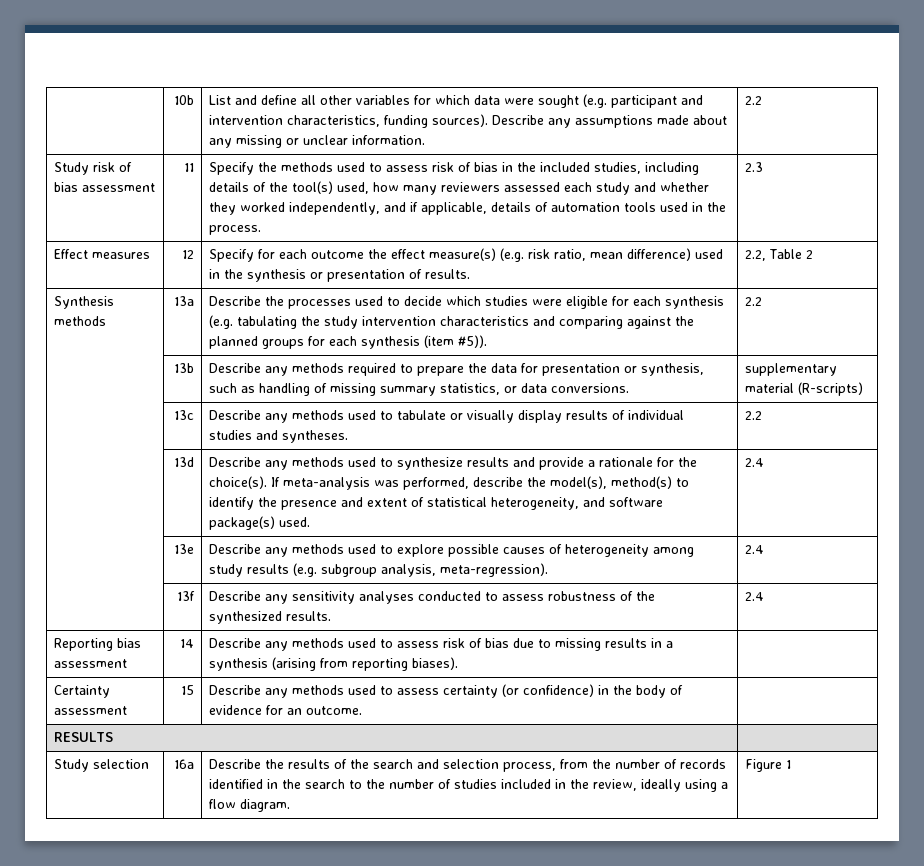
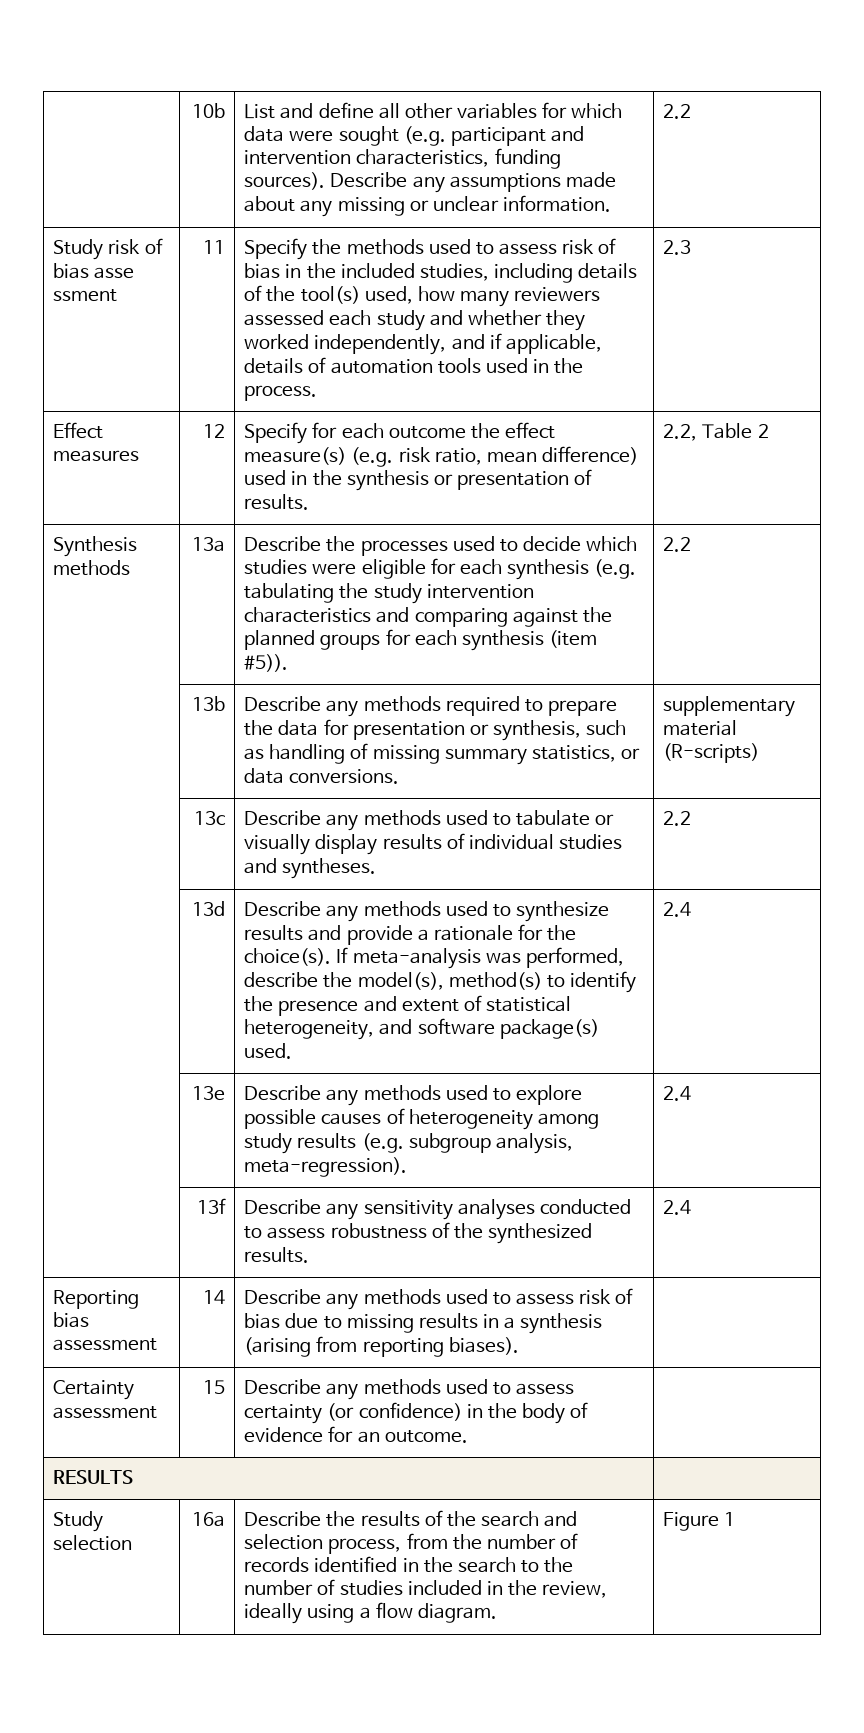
[82,183,156,192] assessment -> [94,267,135,279] [53,289,118,302] asse ssment

